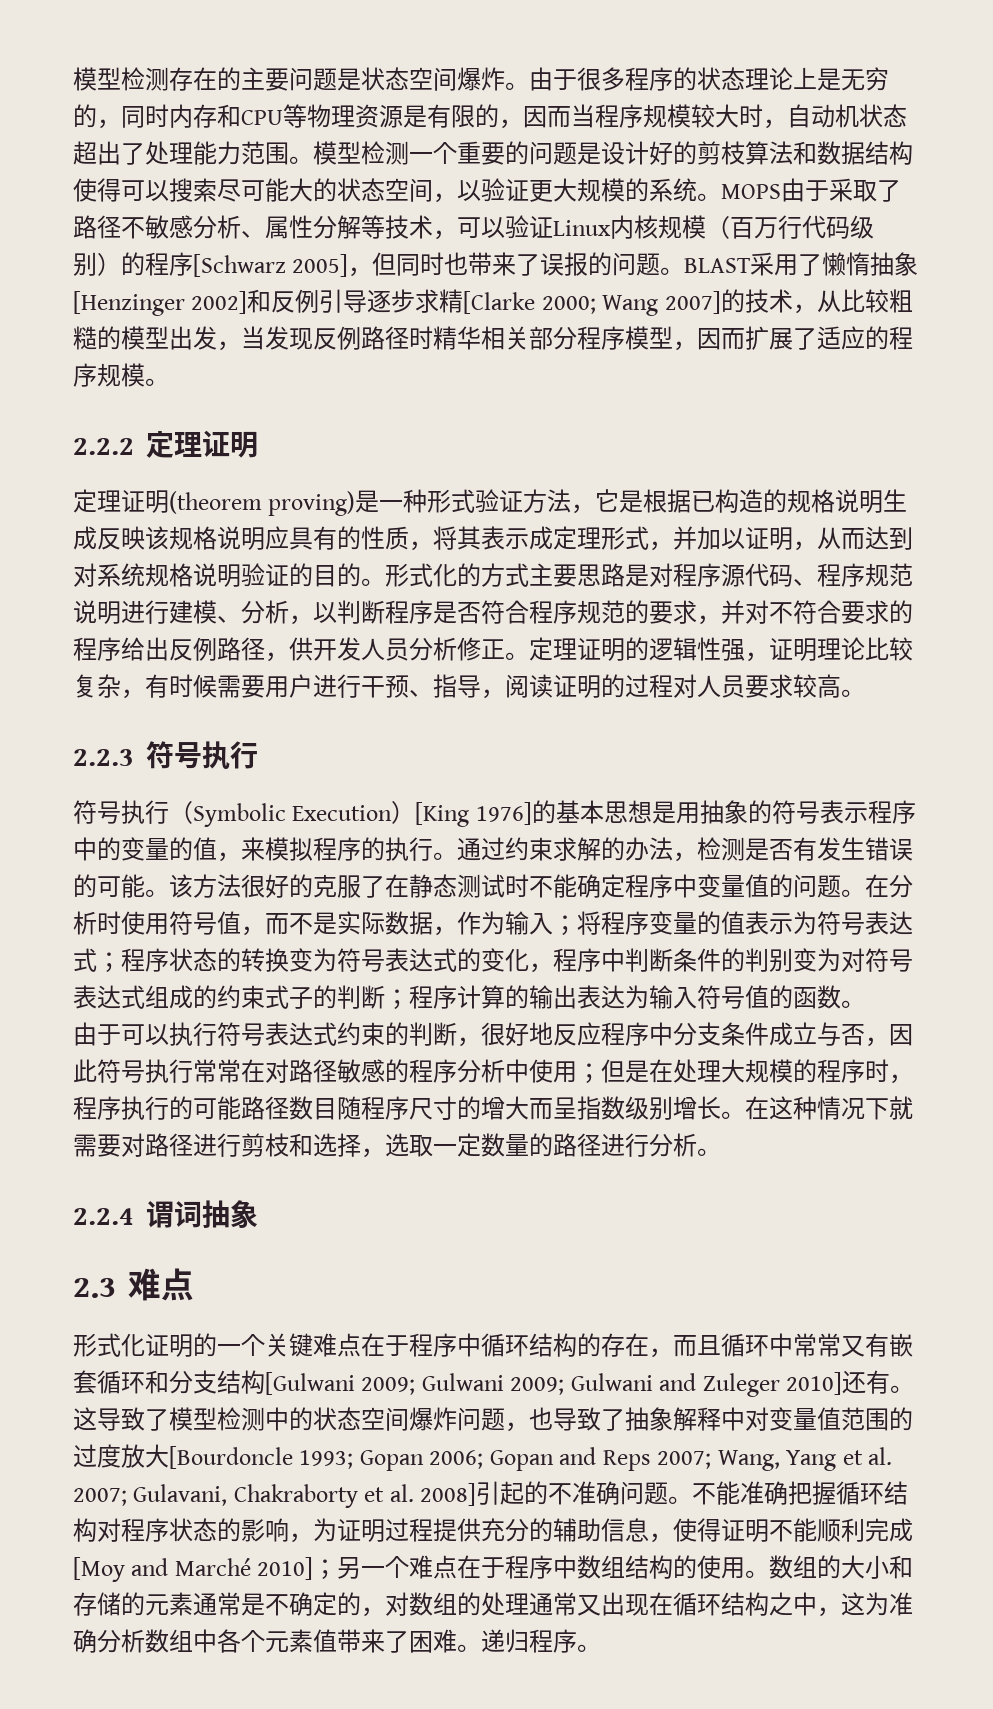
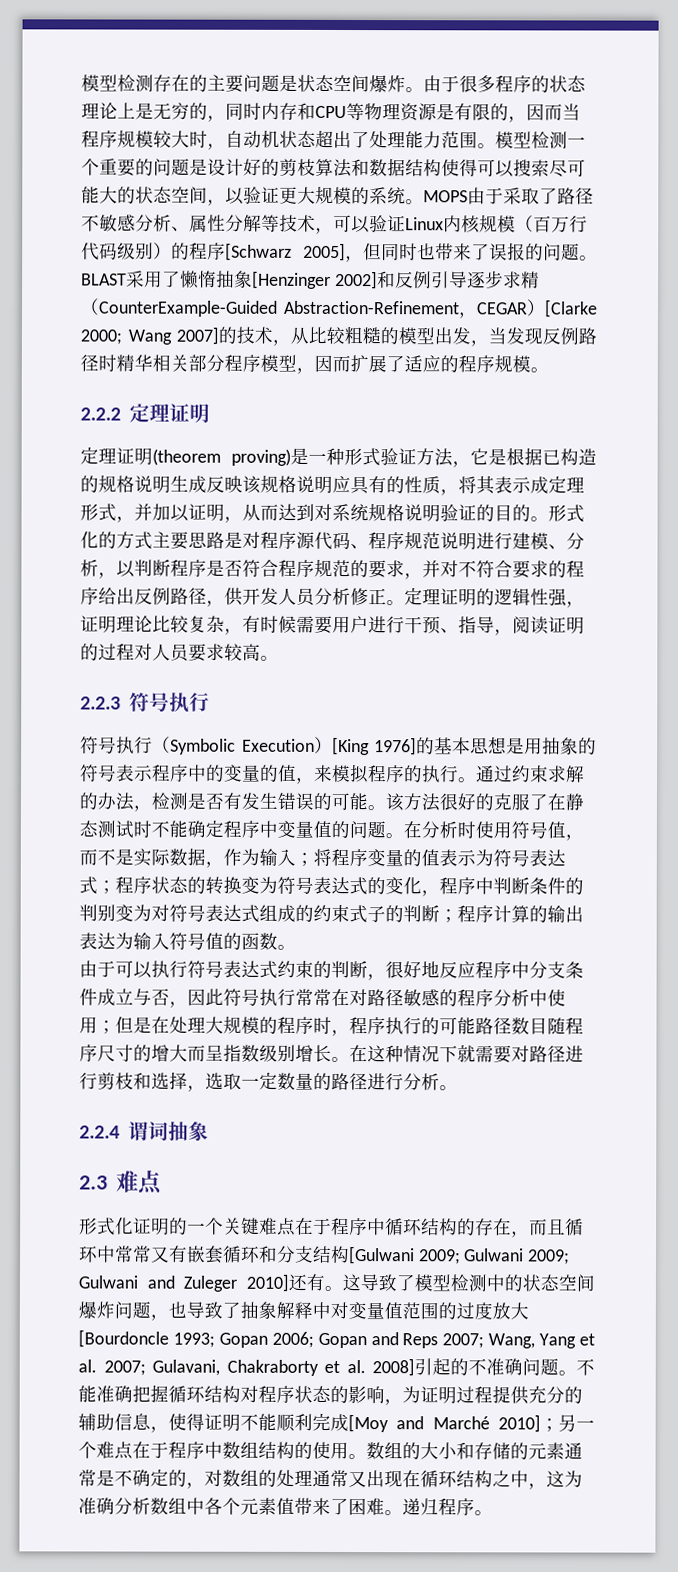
(464, 301) none -> [80,298,546,319] （CounterExample-Guided Abstraction-Refinement，CEGAR）

